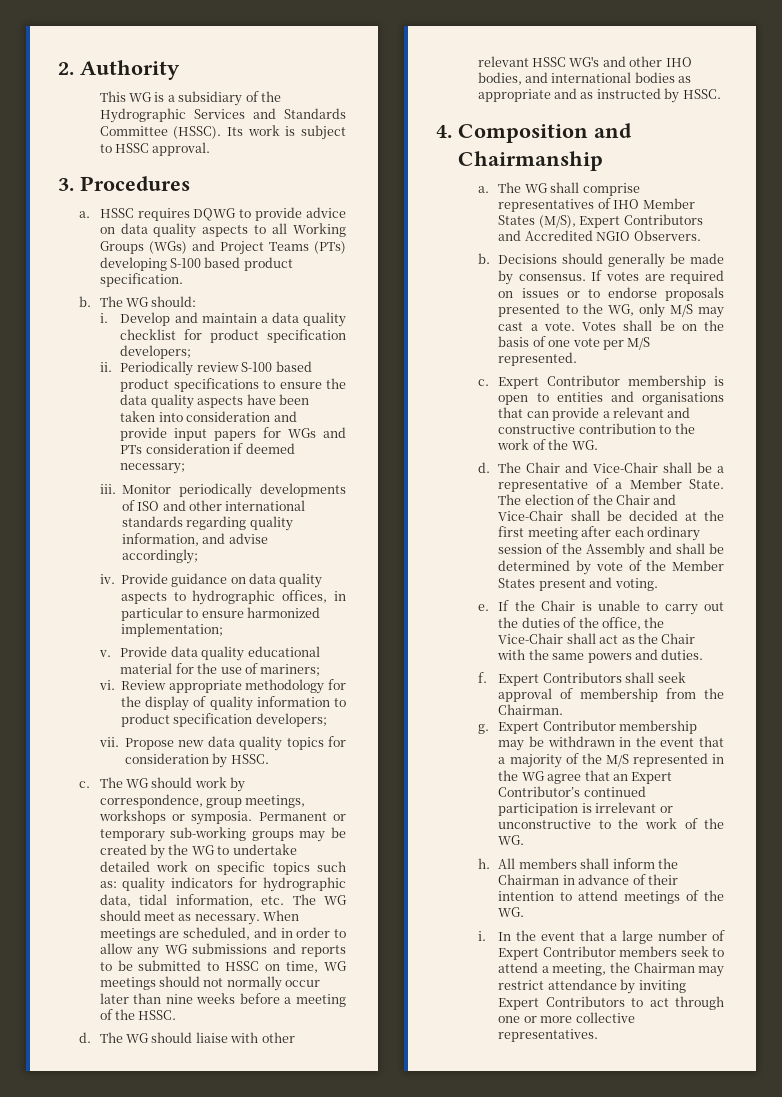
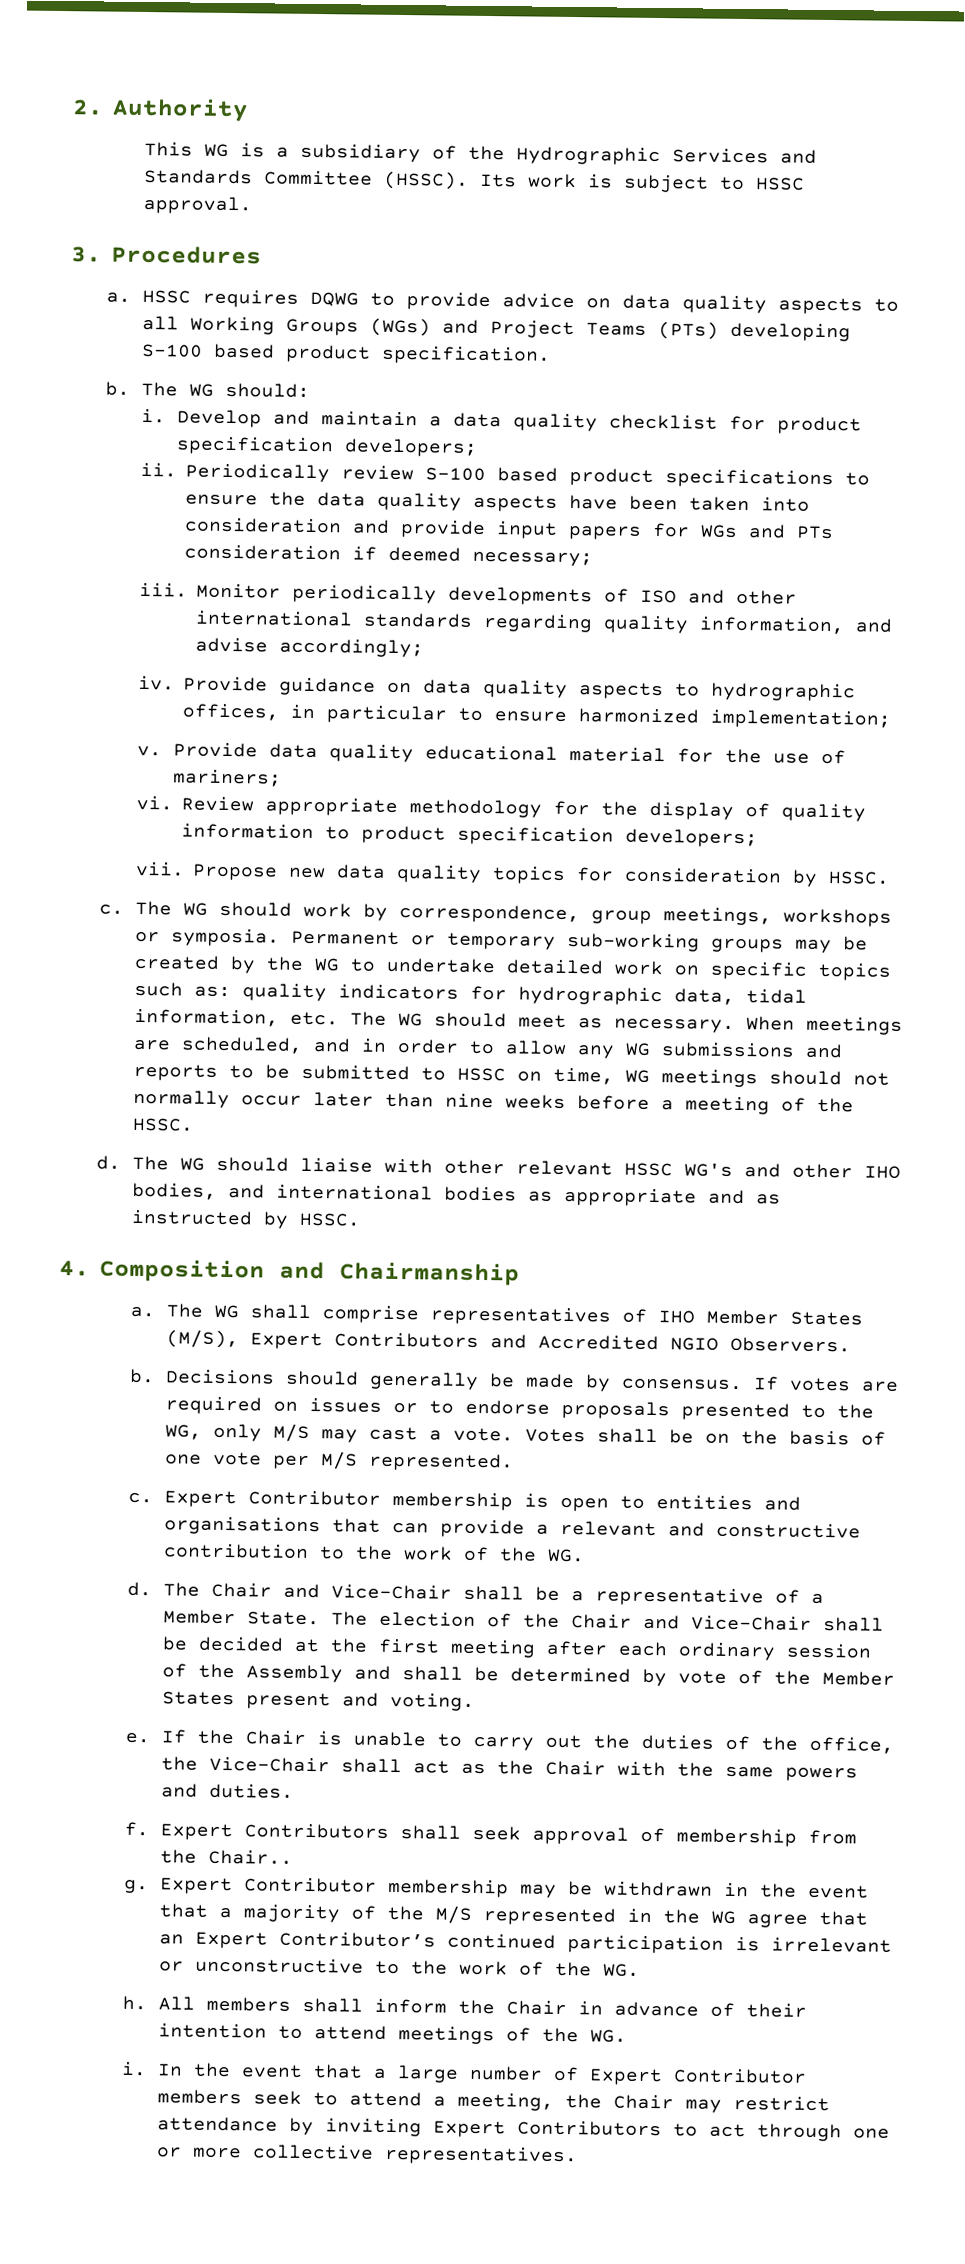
[498,704,564,715] Chairman. -> [207,1849,293,1865] Chair..
[498,874,560,885] Chairman -> [505,2000,567,2016] Chair
[633,962,695,973] Chairman -> [612,2094,674,2110] Chair

